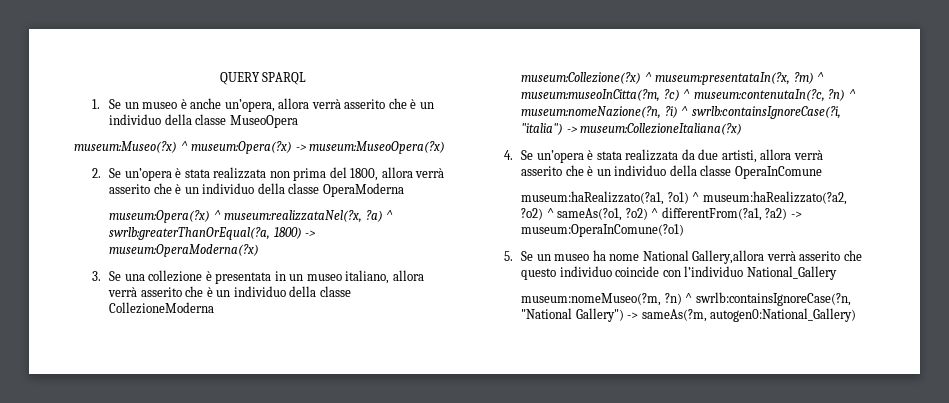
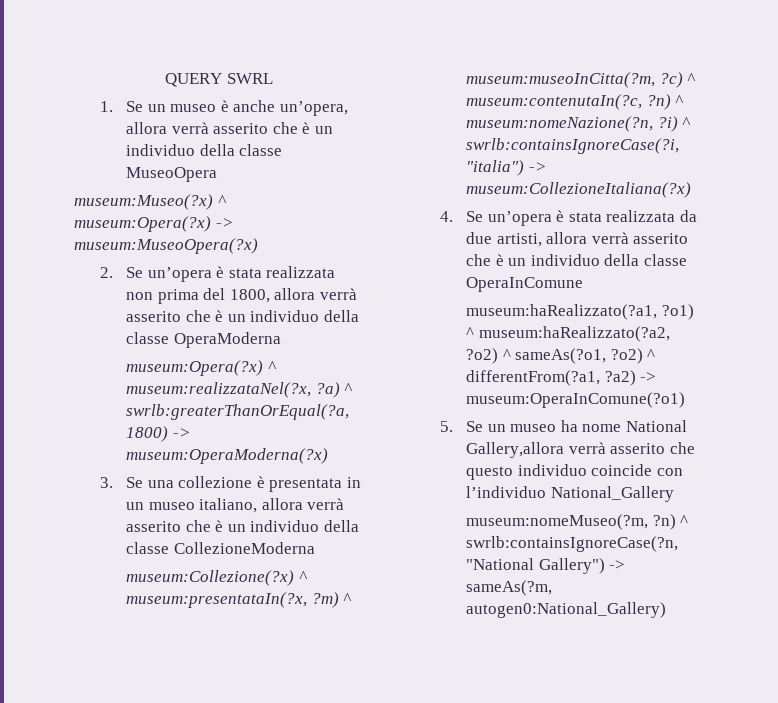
[262,72,307,85] SPARQL -> [226,73,273,84] SWRL

